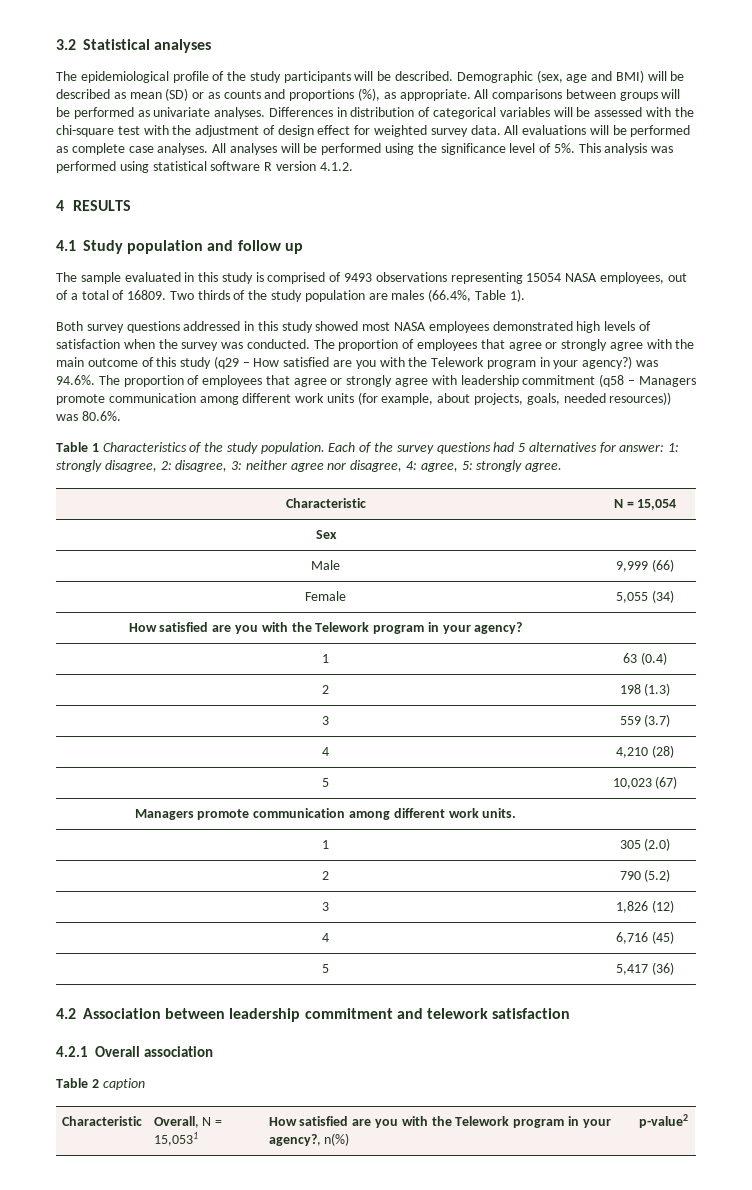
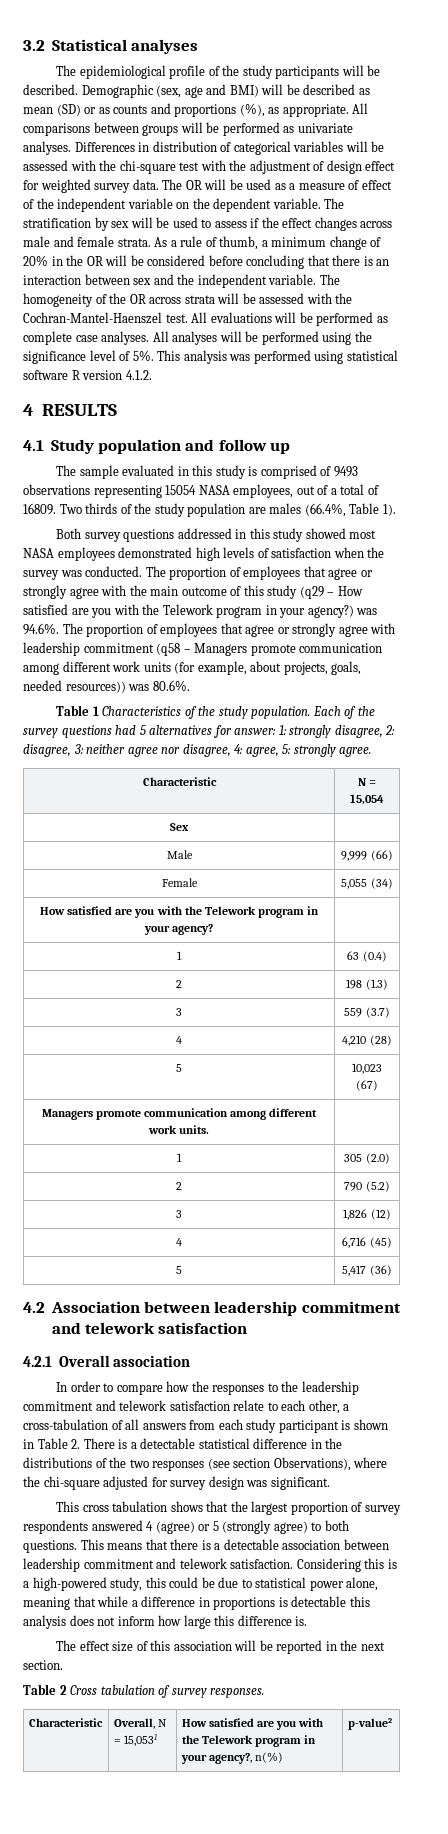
(501, 130) none -> [162,179,392,190] [23,198,345,212] [23,217,393,231] [23,236,382,250] [23,255,390,269] [23,274,340,288] [23,293,353,307] [23,312,188,324] The OR will be used as a measure of effect of the independent variable on the dependent variable. The stratification by sex will be used to assess if the effect changes across male and female strata. As a rule of thumb, a minimum change of 20% in the OR will be considered before concluding that there is an interaction between sex and the independent variable. The homogeneity of the OR across strata will be assessed with the Cochran-Mantel-Haenszel test.
[56,1078,145,1090] Table 2 caption -> [56,1381,359,1395] [23,1400,350,1414] [23,1419,388,1433] [23,1438,343,1449] [23,1457,388,1471] [23,1476,330,1490] [56,1501,401,1515] [23,1520,349,1534] [23,1539,389,1553] [23,1558,397,1572] [23,1577,379,1591] [23,1596,370,1610] [23,1615,308,1629] [56,1640,385,1654] [23,1660,63,1670] [23,1684,265,1698] In order to compare how the responses to the leadership commitment and telework satisfaction relate to each other, a cross-tabulation of all answers from each study participant is shown in Table 2. There is a detectable statistical difference in the distributions of the two responses (see section Observations), where the chi-square adjusted for survey design was significant. // This cross tabulation shows that the largest proportion of survey respondents answered 4 (agree) or 5 (strongly agree) to both questions. This means that there is a detectable association between leadership commitment and telework satisfaction. Considering this is a high-powered study, this could be due to statistical power alone, meaning that while a difference in proportions is detectable this analysis does not inform how large this difference is. // The effect size of this association will be reported in the next section. // Table 2 Cross tabulation of survey responses.

